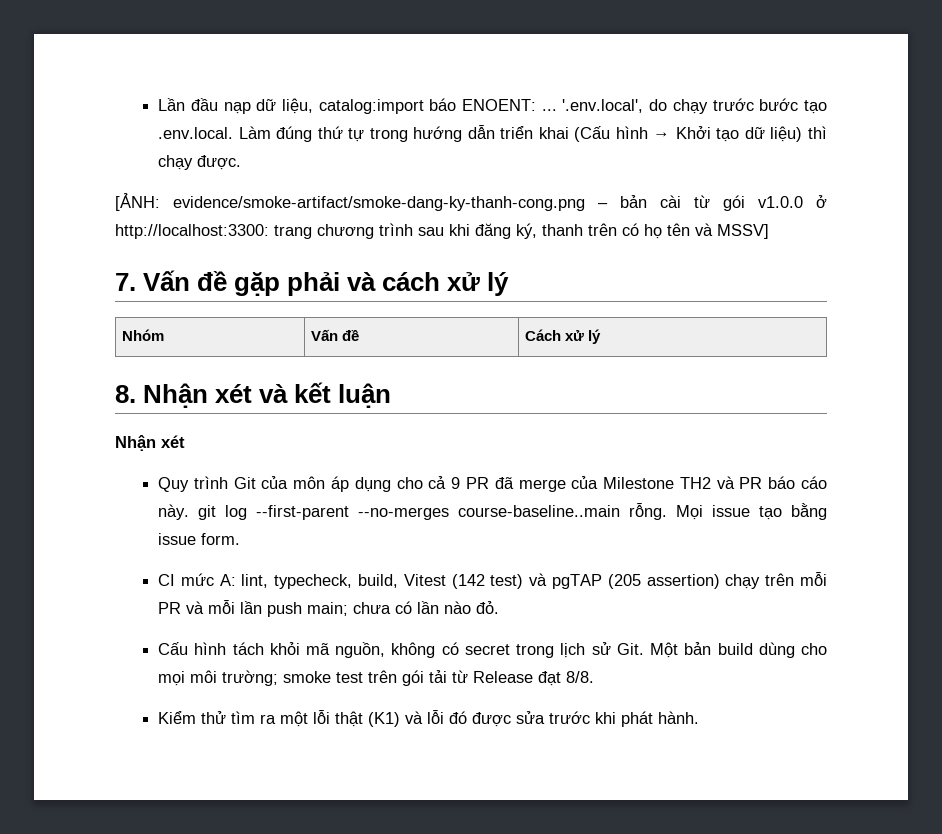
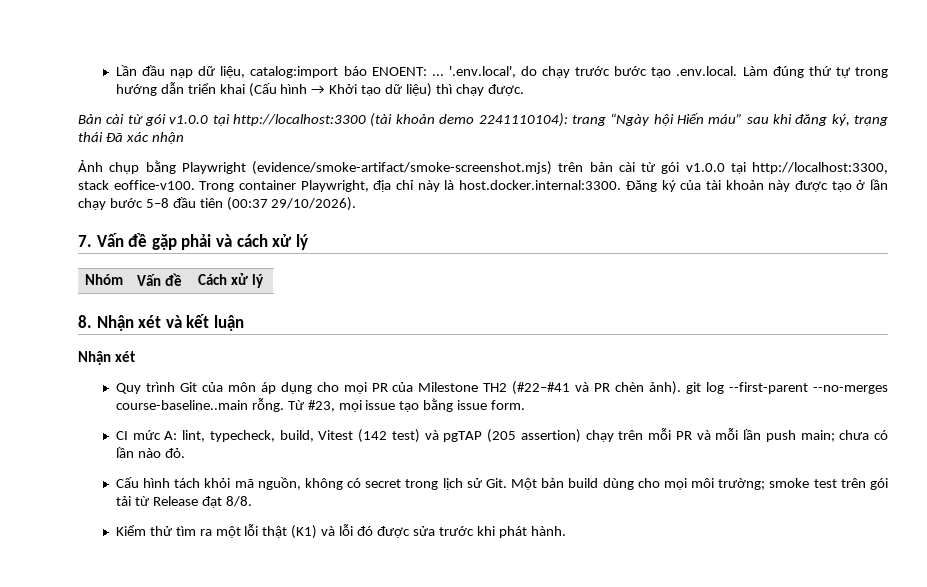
[115,193,608,211] [ẢNH: evidence/smoke-artifact/smoke-dang-ky-thanh-cong.png – -> [78,113,889,127] [78,132,184,144] [78,160,584,175] Bản cài từ gói v1.0.0 tại http://localhost:3300 (tài khoản demo 2241110104): trang “Ngày hội Hiến máu” sau khi đăng ký, trạng thái Đã xác nhận // Ảnh chụp bằng Playwright (evidence/smoke-artifact/smoke-screenshot.mjs) trên
[816,195,827,208] [115,223,769,239] ở http://localhost:3300: trang chương trình sau khi đăng ký, thanh trên có họ tên và MSSV] -> [730,162,888,174] [78,179,889,192] [78,197,357,211] tại http://localhost:3300, stack eoffice-v100. Trong container Playwright, địa chỉ này là host.docker.internal:3300. Đăng ký của tài khoản này được tạo ở lần chạy bước 5–8 đầu tiên (00:37 29/10/2026).
[428,476,566,492] cả 9 PR đã merge -> [343,382,388,394] mọi PR
(711, 483) none -> [512,381,571,395] (#22–#41
[768,476,828,489] [158,504,190,520] báo cáo này. -> [615,381,682,395] chèn ảnh).
[676,505,704,520] Mọi -> [287,400,362,412] Từ #23, mọi

